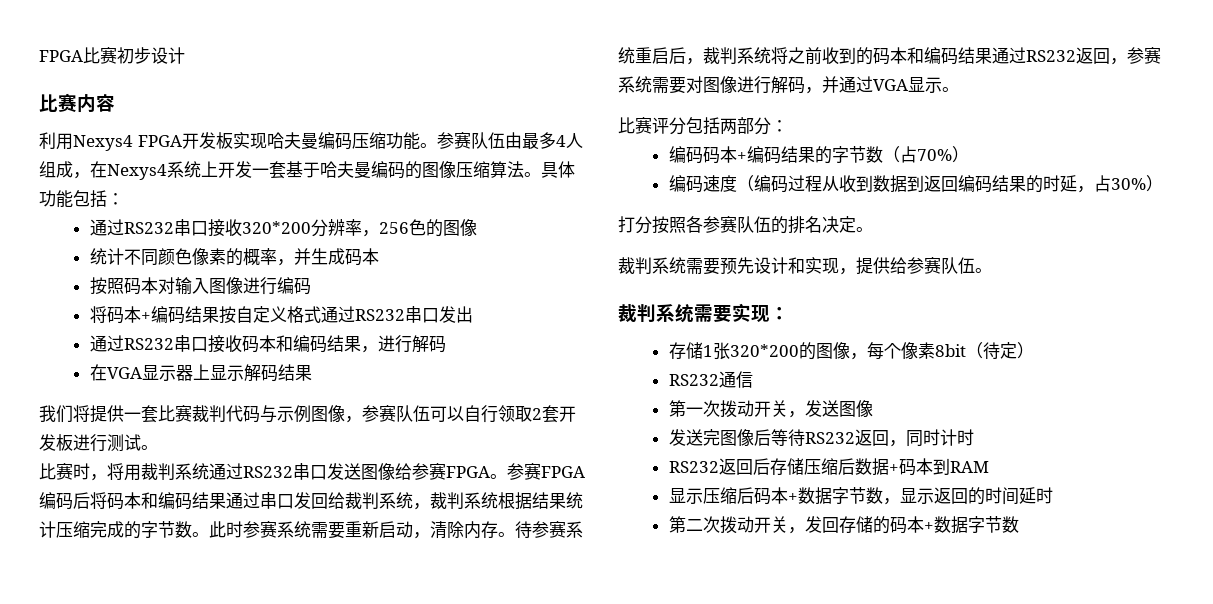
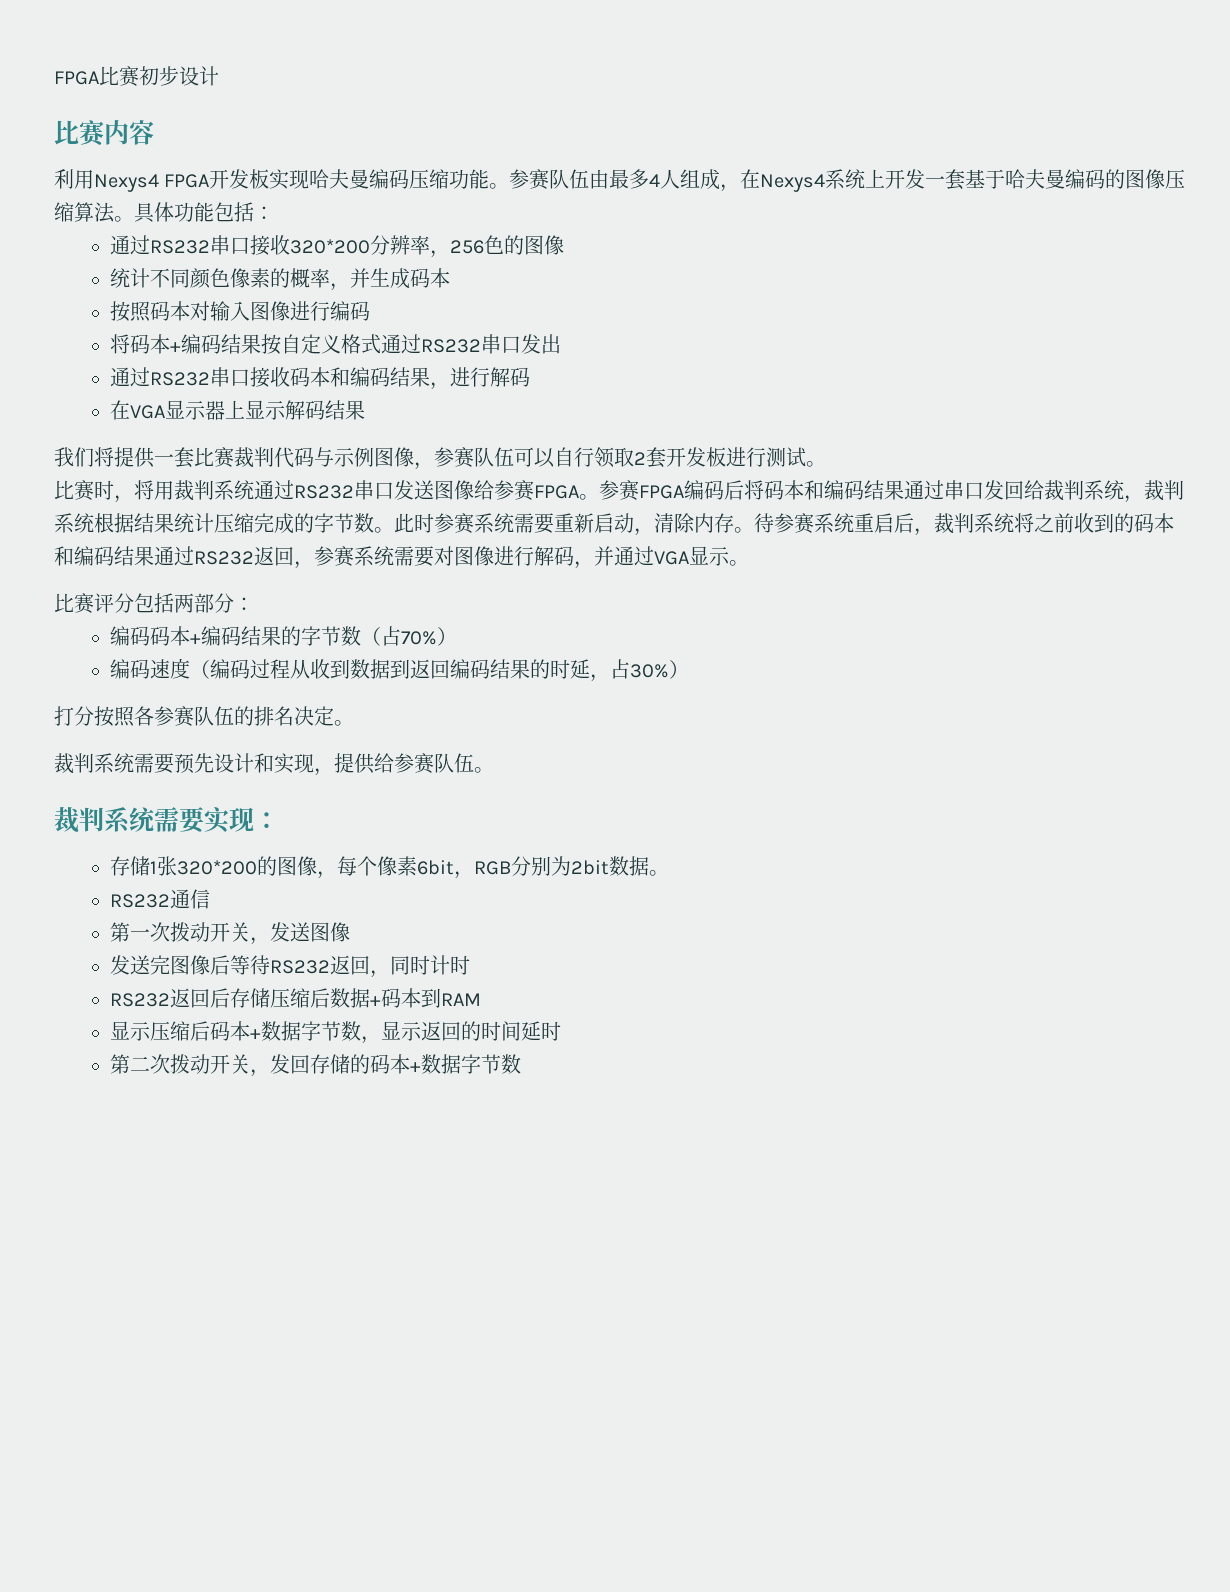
[934,342,1034,360] 8bit（待定） -> [416,856,669,879] 6bit，RGB分别为2bit数据。

